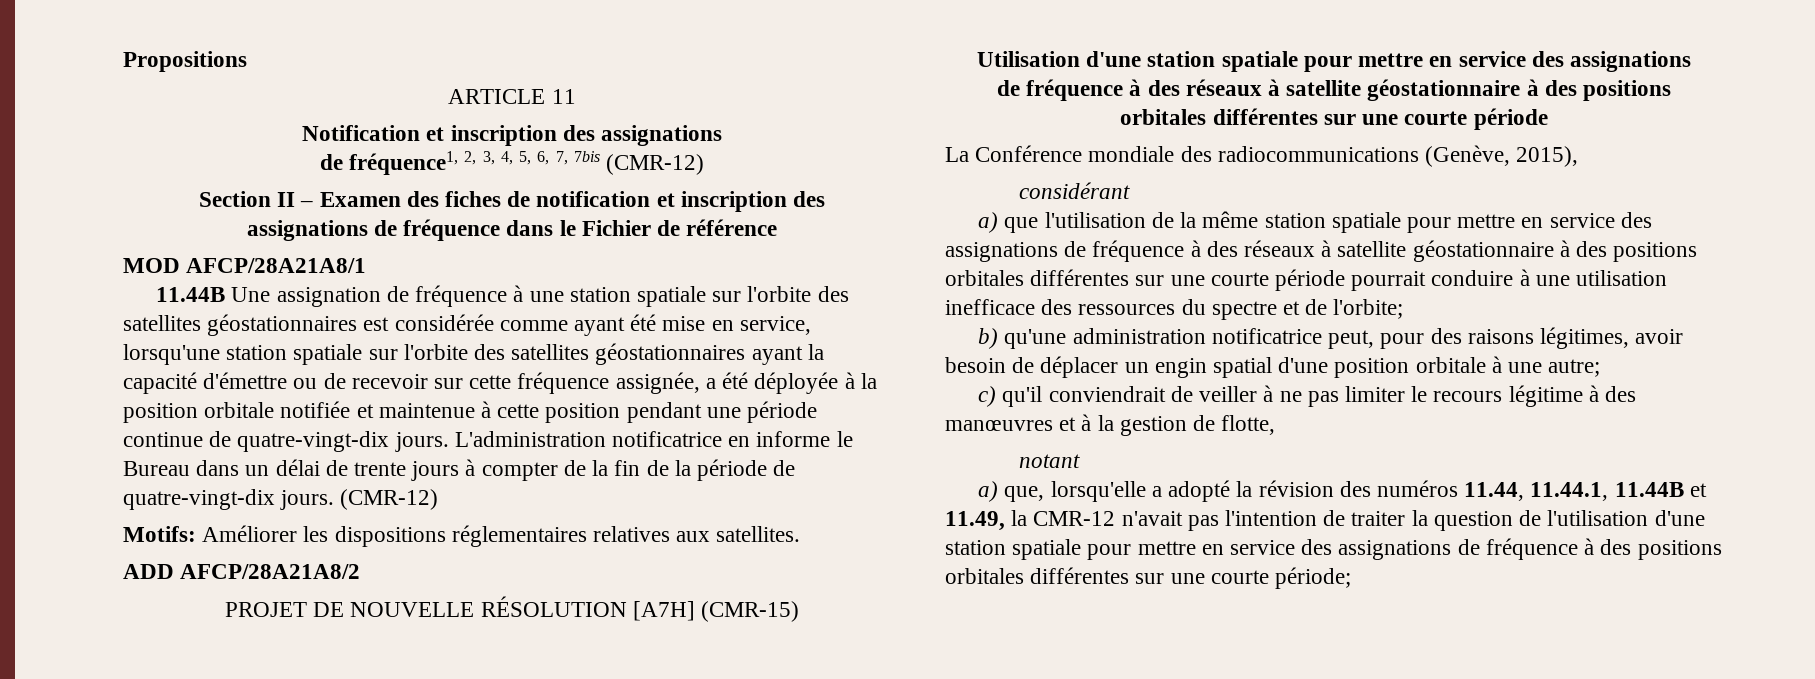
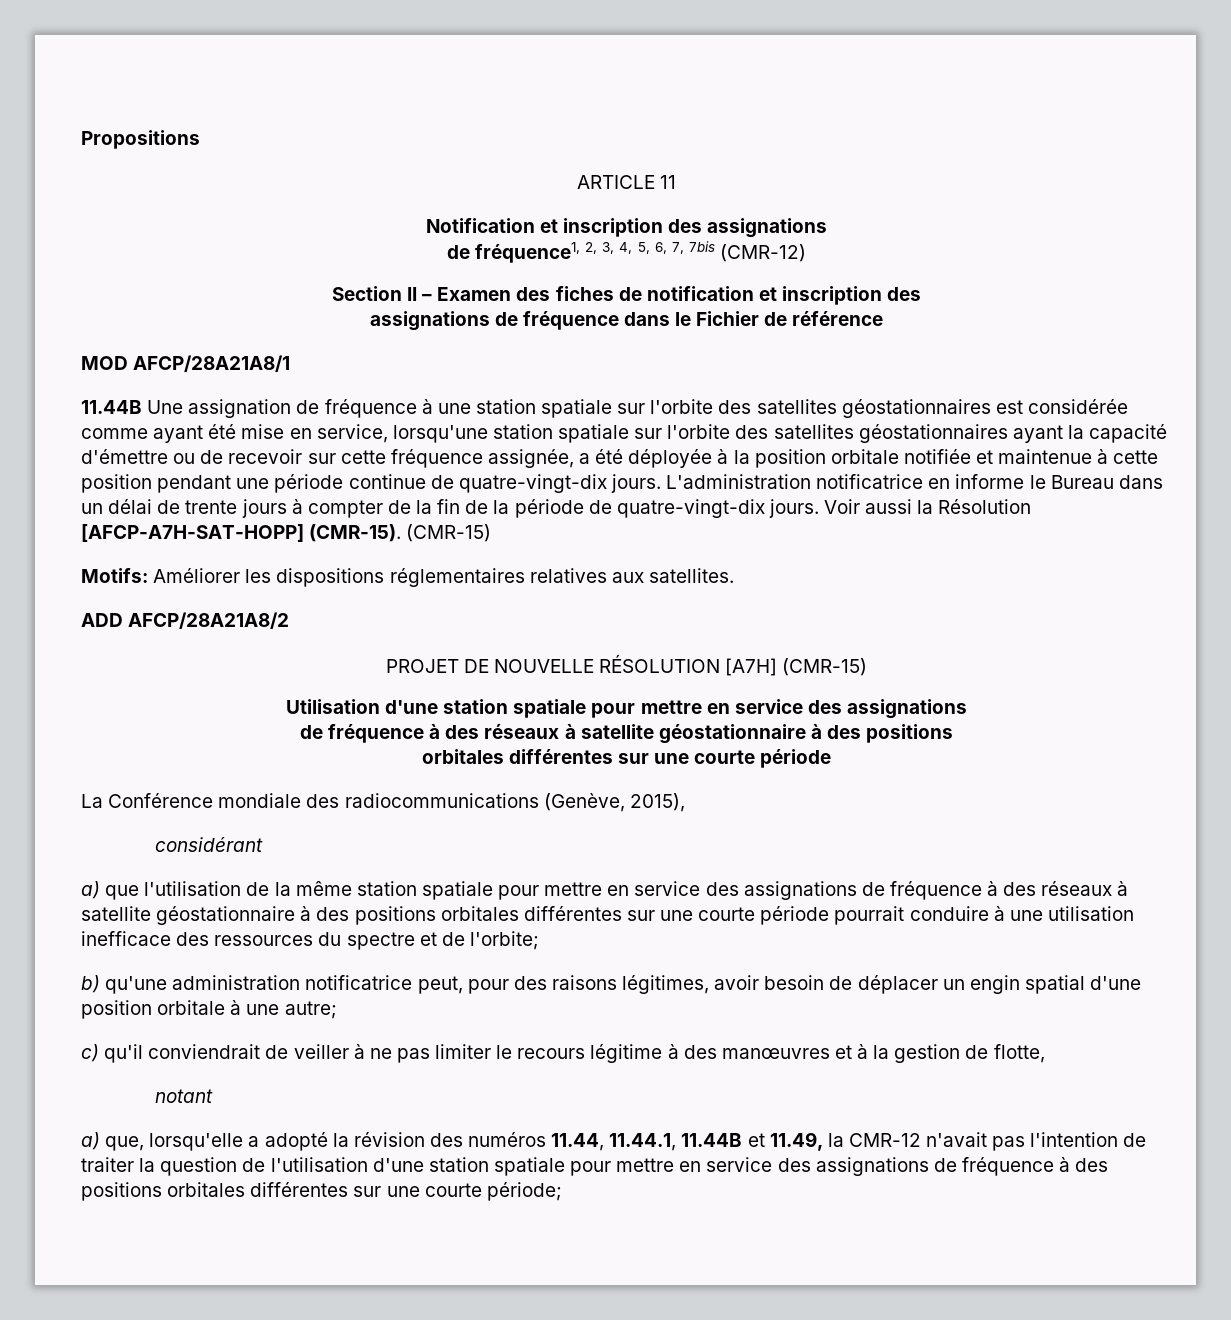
[340,489,439,510] (CMR-12) -> [824,499,1032,514] [81,524,492,542] Voir aussi la Résolution [AFCP-A7H-SAT-HOPP] (CMR-15). (CMR-15)

